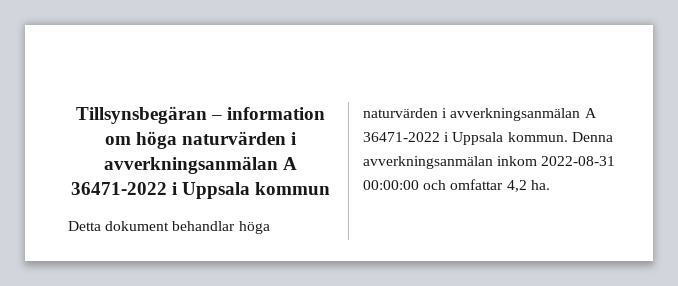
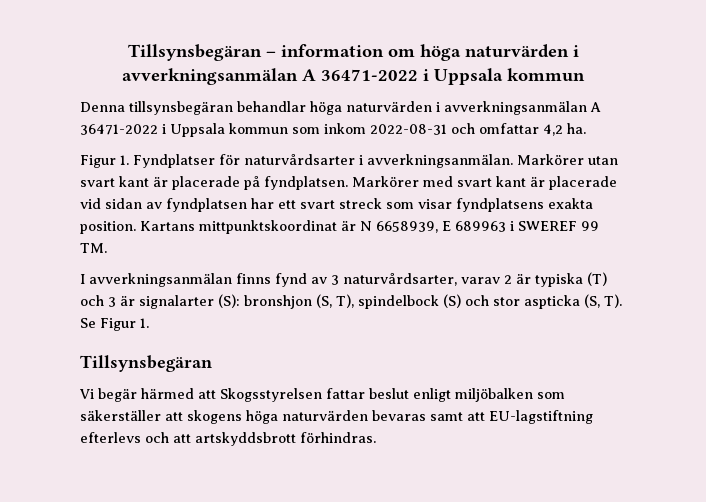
[68,221,170,231] Detta dokument -> [80,101,233,115] Denna tillsynsbegäran
[507,132,613,142] [363,156,493,169] kommun. Denna avverkningsanmälan -> [229,123,320,134] kommun som
[363,180,419,190] 00:00:00 -> (447, 129) none
(550, 185) none -> [80,154,618,168] [80,176,617,190] [80,198,593,212] [80,220,599,234] [80,243,107,253] [80,272,607,287] [80,294,622,309] [80,318,149,331] [80,355,212,372] [79,388,565,402] [80,410,593,424] [80,432,376,446] // Figur 1. Fyndplatser för naturvårdsarter i avverkningsanmälan. Markörer utan svart kant är placerade på fyndplatsen. Markörer med svart kant är placerade vid sidan av fyndplatsen har ett svart streck som visar fyndplatsens exakta position. Kartans mittpunktskoordinat är N 6658939, E 689963 i SWEREF 99 TM. // I avverkningsanmälan finns fynd av 3 naturvårdsarter, varav 2 är typiska (T) och 3 är signalarter (S): bronshjon (S, T), spindelbock (S) och stor aspticka (S, T). Se Figur 1. // Tillsynsbegäran // Vi begär härmed att Skogsstyrelsen fattar beslut enligt miljöbalken som säkerställer att skogens höga naturvärden bevaras samt att EU-lagstiftning efterlevs och att artskyddsbrott förhindras.

